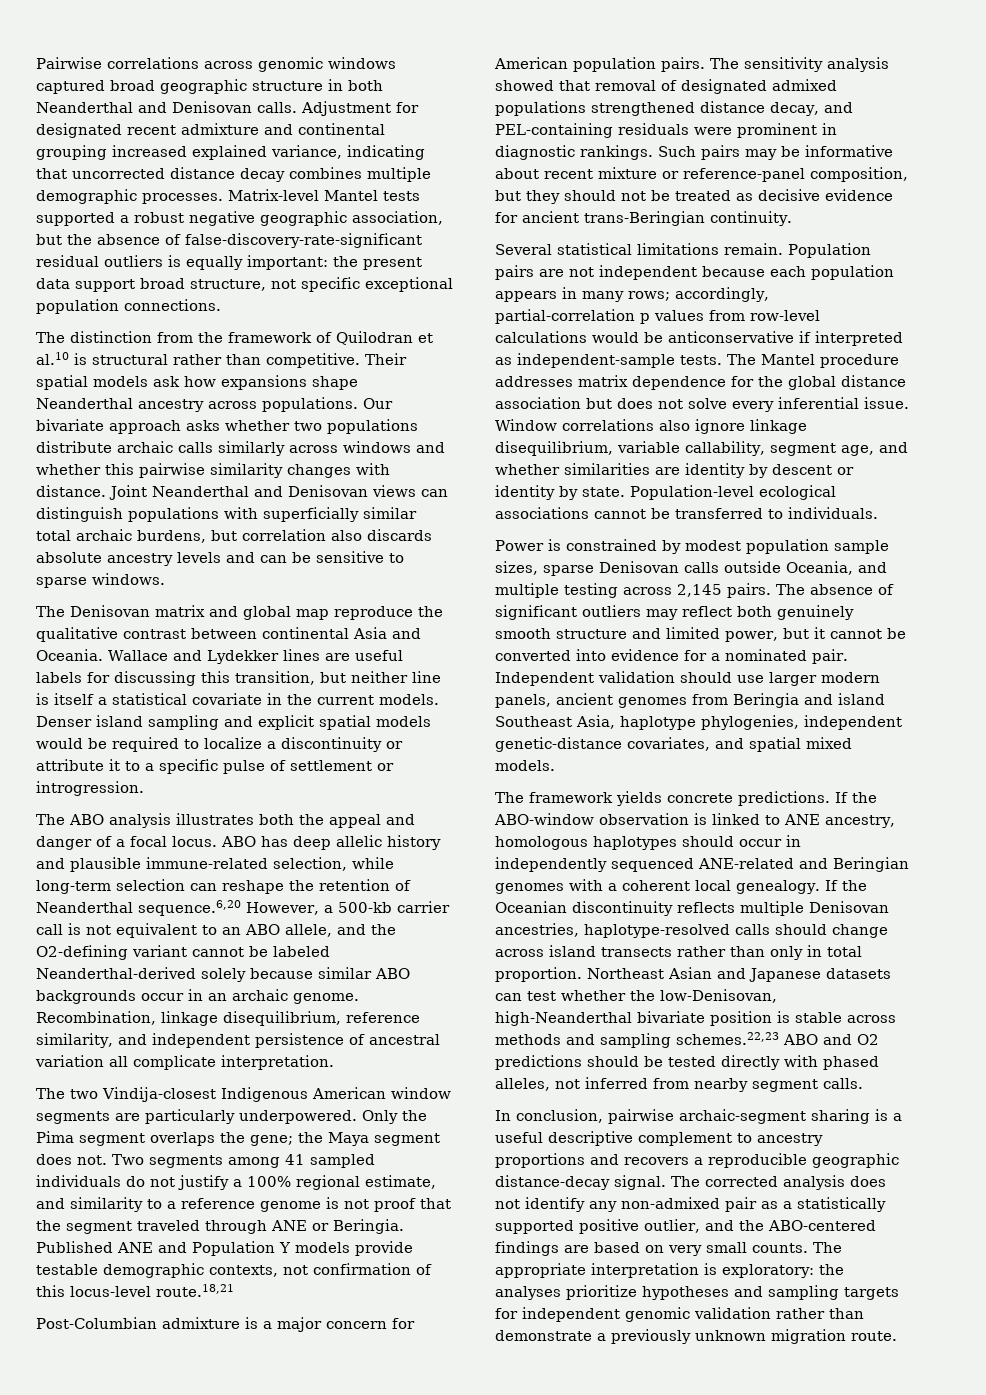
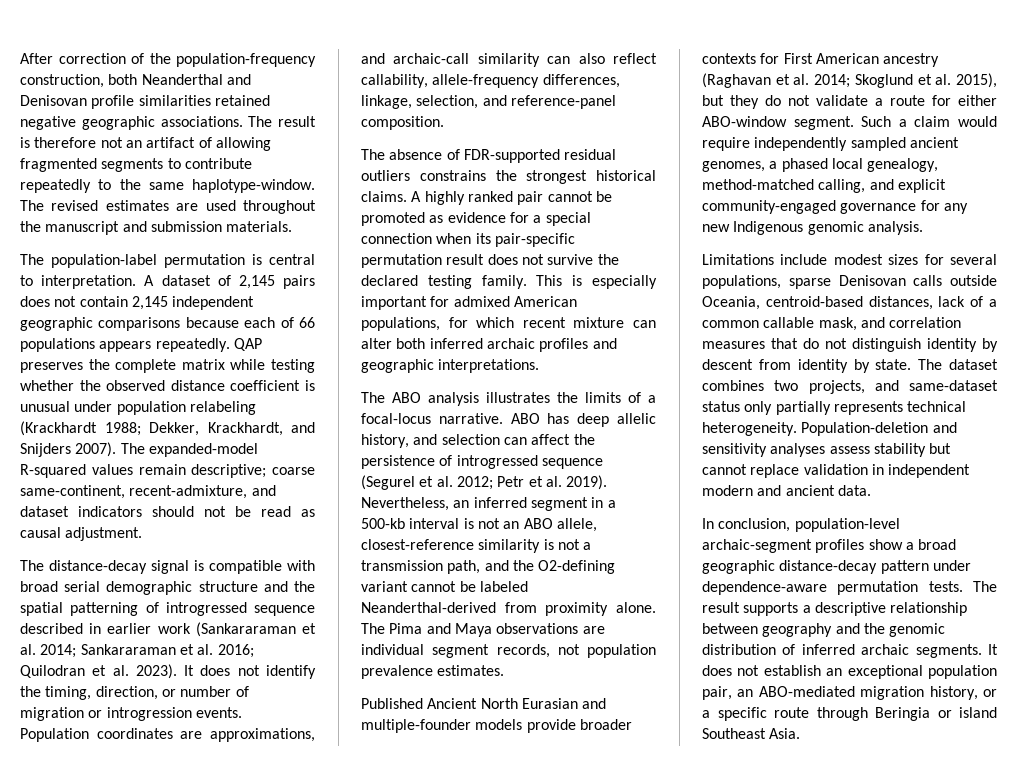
[36,57,396,72] [36,79,383,94] [36,101,419,116] [36,123,385,138] [36,145,425,160] [36,167,431,182] [36,189,420,204] [36,211,443,226] [36,233,422,248] Pairwise correlations across genomic windows captured broad geographic structure in both Neanderthal and Denisovan calls. Adjustment for designated recent admixture and continental grouping increased explained variance, indicating that uncorrected distance decay combines multiple demographic processes. Matrix-level Mantel tests supported a robust negative geographic association, but the absence of false-discovery-rate-significant -> [20,53,316,67] [20,74,251,88] [20,95,270,109] [20,116,316,130] [20,137,271,151] [20,158,252,172] [20,179,315,193] [20,200,316,214] [20,221,293,235] [20,254,315,268] [20,275,315,289] [20,296,255,310] [20,317,315,331] [20,338,262,352] [20,359,315,373] [20,380,315,391] [20,401,256,415] [20,421,315,436] [20,442,258,457] [20,464,315,478] [20,485,276,499] [20,506,315,517] [20,527,143,541] [20,560,315,574] [20,581,315,595] [20,602,315,616] [20,622,316,637] [20,644,254,658] [20,664,316,679] [20,686,249,700] [20,707,242,721] [20,728,316,742] [361,53,657,67] [361,74,620,88] [361,95,616,109] [361,116,444,130] [361,149,560,163] After correction of the population-frequency construction, both Neanderthal and Denisovan profile similarities retained negative geographic associations. The result is therefore not an artifact of allowing fragmented segments to contribute repeatedly to the same haplotype-window. The revised estimates are used throughout the manuscript and submission materials. // The population-label permutation is central to interpretation. A dataset of 2,145 pairs does not contain 2,145 independent geographic comparisons because each of 66 populations appears repeatedly. QAP preserves the complete matrix while testing whether the observed distance coefficient is unusual under population relabeling (Krackhardt 1988; Dekker, Krackhardt, and Snijders 2007). The expanded-model R-squared values remain descriptive; coarse same-continent, recent-admixture, and dataset indicators should not be read as causal adjustment. // The distance-decay signal is compatible with broad serial demographic structure and the spatial patterning of introgressed sequence described in earlier work (Sankararaman et al. 2014; Sankararaman et al. 2016; Quilodran et al. 2023). It does not identify the timing, direction, or number of migration or introgression events. Population coordinates are approximations, and archaic-call similarity can also reflect callability, allele-frequency differences, linkage, selection, and reference-panel composition. // The absence of FDR-supported
[168,255,422,270] [36,277,453,292] [36,299,221,314] [36,331,433,345] [36,352,407,368] [36,375,358,390] [36,397,393,412] [36,419,418,434] [36,441,445,456] [36,463,390,478] [36,485,448,500] [36,507,417,522] [36,529,432,543] [36,551,404,566] [36,573,165,588] [36,605,443,620] [36,627,421,642] [36,649,403,664] [36,671,441,686] [36,693,439,705] [36,715,431,730] [36,737,403,752] [36,759,394,774] [36,781,144,796] [36,813,415,828] [36,835,441,850] [36,857,394,872] [36,879,411,894] [36,900,450,916] [36,923,332,938] is equally important: the present data support broad structure, not specific exceptional population connections. // The distinction from the framework of Quilodran et al.10 is structural rather than competitive. Their spatial models ask how expansions shape Neanderthal ancestry across populations. Our bivariate approach asks whether two populations distribute archaic calls similarly across windows and whether this pairwise similarity changes with distance. Joint Neanderthal and Denisovan views can distinguish populations with superficially similar total archaic burdens, but correlation also discards absolute ancestry levels and can be sensitive to sparse windows. // The Denisovan matrix and global map reproduce the qualitative contrast between continental Asia and Oceania. Wallace and Lydekker lines are useful labels for discussing this transition, but neither line is itself a statistical covariate in the current models. Denser island sampling and explicit spatial models would be required to localize a discontinuity or attribute it to a specific pulse of settlement or introgression. // The ABO analysis illustrates both the appeal and danger of a focal locus. ABO has deep allelic history and plausible immune-related selection, while long-term selection can reshape the retention of Neanderthal sequence.6,20 However, a 500-kb carrier call is not equivalent to an ABO allele, -> [419,170,656,184] [361,191,612,205] [361,212,591,226] [361,233,575,247] [361,254,619,268] [361,275,657,289] [361,296,577,310] [361,317,656,331] [361,338,617,352] [361,359,540,373] [361,392,656,406] [361,413,656,427] [361,434,595,448] [361,455,603,469] [361,475,608,490] [361,497,616,511] [361,518,597,532] [361,539,592,553] [361,560,481,574] constrains the strongest historical claims. A highly ranked pair cannot be promoted as evidence for a special connection when its pair-specific permutation result does not survive the declared testing family. This is especially important for admixed American populations, for which recent mixture can alter both inferred archaic profiles and geographic interpretations. // The ABO analysis illustrates the limits of a focal-locus narrative. ABO has deep allelic history, and selection can affect the persistence of introgressed sequence (Segurel et al. 2012; Petr et al. 2019). Nevertheless, an inferred segment in a 500-kb interval is not an ABO allele, closest-reference similarity is not a transmission path,
[201,967,410,982] [36,989,359,1004] [36,1011,420,1026] [36,1033,440,1048] [35,1055,334,1070] [36,1087,451,1102] [36,1109,427,1124] [36,1131,440,1146] [36,1154,375,1168] [36,1175,436,1190] [36,1197,451,1212] [36,1219,404,1234] [36,1241,413,1256] [36,1263,432,1278] [36,1284,234,1297] [36,1317,415,1332] [494,57,889,72] [495,79,837,94] [495,101,853,116] [495,123,837,138] [495,145,893,160] [495,167,908,182] [495,189,893,204] [495,211,792,226] [495,243,871,258] [495,265,894,280] [495,287,769,302] [495,309,820,324] [495,331,903,346] [495,353,899,368] [495,375,906,390] [495,397,909,412] [495,419,807,434] [495,441,908,456] [495,463,854,478] [495,485,836,500] [495,507,878,519] [495,539,889,554] [495,561,538,575] solely because similar ABO backgrounds occur in an archaic genome. Recombination, linkage disequilibrium, reference similarity, and independent persistence of ancestral variation all complicate interpretation. // The two Vindija-closest Indigenous American window segments are particularly underpowered. Only the Pima segment overlaps the gene; the Maya segment does not. Two segments among 41 sampled individuals do not justify a 100% regional estimate, and similarity to a reference genome is not proof that the segment traveled through ANE or Beringia. Published ANE and Population Y models provide testable demographic contexts, not confirmation of this locus-level route.18,21 // Post-Columbian admixture is a major concern for American population pairs. The sensitivity analysis showed that removal of designated admixed populations strengthened distance decay, and PEL-containing residuals were prominent in diagnostic rankings. Such pairs may be informative about recent mixture or reference-panel composition, but they should not be treated as decisive evidence for ancient trans-Beringian continuity. // Several statistical limitations remain. Population pairs are not independent because each population appears in many rows; accordingly, partial-correlation p values from row-level calculations would be anticonservative if interpreted as independent-sample tests. The Mantel procedure addresses matrix dependence for the global distance association but does not solve every inferential issue. Window correlations also ignore linkage disequilibrium, variable callability, segment age, and whether similarities are identity by descent or identity by state. Population-level ecological associations cannot be transferred to individuals. // Power is constrained by modest population sample sizes, -> [504,602,656,616] [361,623,605,637] [361,644,656,658] [361,665,505,679] [361,698,607,709] [361,719,632,733] [702,53,940,67] [702,73,997,88] [702,95,997,109] [702,116,997,130] [702,137,959,151] [702,158,939,172] [702,179,946,193] [702,200,968,214] [702,221,923,235] [702,254,997,265] [702,275,781,289] from proximity alone. The Pima and Maya observations are individual segment records, not population prevalence estimates. // Published Ancient North Eurasian and multiple-founder models provide broader contexts for First American ancestry (Raghavan et al. 2014; Skoglund et al. 2015), but they do not validate a route for either ABO-window segment. Such a claim would require independently sampled ancient genomes, a phased local genealogy, method-matched calling, and explicit community-engaged governance for any new Indigenous genomic analysis. // Limitations include modest sizes for several populations,
[858,562,887,573] [495,583,894,598] [495,605,854,620] [495,627,906,642] [495,649,848,664] [495,671,880,686] [495,693,885,708] [495,715,902,730] [495,737,852,752] [495,760,555,771] [495,791,877,806] [494,813,895,828] [495,835,801,850] [495,857,909,872] [495,879,867,894] [495,901,889,916] [495,923,888,938] [495,945,862,960] [495,967,891,982] [495,989,777,1003] [495,1011,896,1026] [495,1032,879,1048] [495,1055,879,1070] [495,1077,863,1092] [495,1109,902,1124] [495,1131,823,1146] [495,1153,899,1168] [495,1175,886,1190] [495,1197,886,1212] [495,1219,876,1234] [495,1241,842,1256] [495,1263,844,1278] [495,1285,899,1300] [495,1307,864,1322] [495,1329,897,1344] and multiple testing across 2,145 pairs. The absence of significant outliers may reflect both genuinely smooth structure and limited power, but it cannot be converted into evidence for a nominated pair. Independent validation should use larger modern panels, ancient genomes from Beringia and island Southeast Asia, haplotype phylogenies, independent genetic-distance covariates, and spatial mixed models. // The framework yields concrete predictions. If the ABO-window observation is linked to ANE ancestry, homologous haplotypes should occur in independently sequenced ANE-related and Beringian genomes with a coherent local genealogy. If the Oceanian discontinuity reflects multiple Denisovan ancestries, haplotype-resolved calls should change across island transects rather than only in total proportion. Northeast Asian and Japanese datasets can test whether the low-Denisovan, high-Neanderthal bivariate position is stable across methods and sampling schemes.22,23 ABO and O2 predictions should be tested directly with phased alleles, not inferred from nearby segment calls. // In conclusion, pairwise archaic-segment sharing is a useful descriptive complement to ancestry proportions and recovers a reproducible geographic distance-decay signal. The corrected analysis does not identify any non-admixed pair as a statistically supported positive outlier, and the ABO-centered findings are based on very small counts. The appropriate interpretation is exploratory: the analyses prioritize hypotheses and sampling targets for independent genomic validation rather than demonstrate a previously unknown migration route. -> [765,296,997,310] [702,317,962,331] [702,338,998,352] [702,359,998,373] [702,380,998,394] [702,401,967,415] [702,422,957,436] [702,443,952,457] [702,464,971,478] [702,485,871,496] [702,518,900,532] [702,539,957,553] [702,560,971,574] [702,581,997,595] [702,602,968,616] [702,623,946,637] [702,644,998,658] [702,665,997,679] [702,686,997,700] [702,707,997,721] [702,728,801,739] centroid-based distances, lack of a common callable mask, and correlation measures that do not distinguish identity by descent from identity by state. The dataset combines two projects, and same-dataset status only partially represents technical heterogeneity. Population-deletion and sensitivity analyses assess stability but cannot replace validation in independent modern and ancient data. // In conclusion, population-level archaic-segment profiles show a broad geographic distance-decay pattern under dependence-aware permutation tests. The result supports a descriptive relationship between geography and the genomic distribution of inferred archaic segments. It does not establish an exceptional population pair, an ABO-mediated migration history, or a specific route through Beringia or island Southeast Asia.

